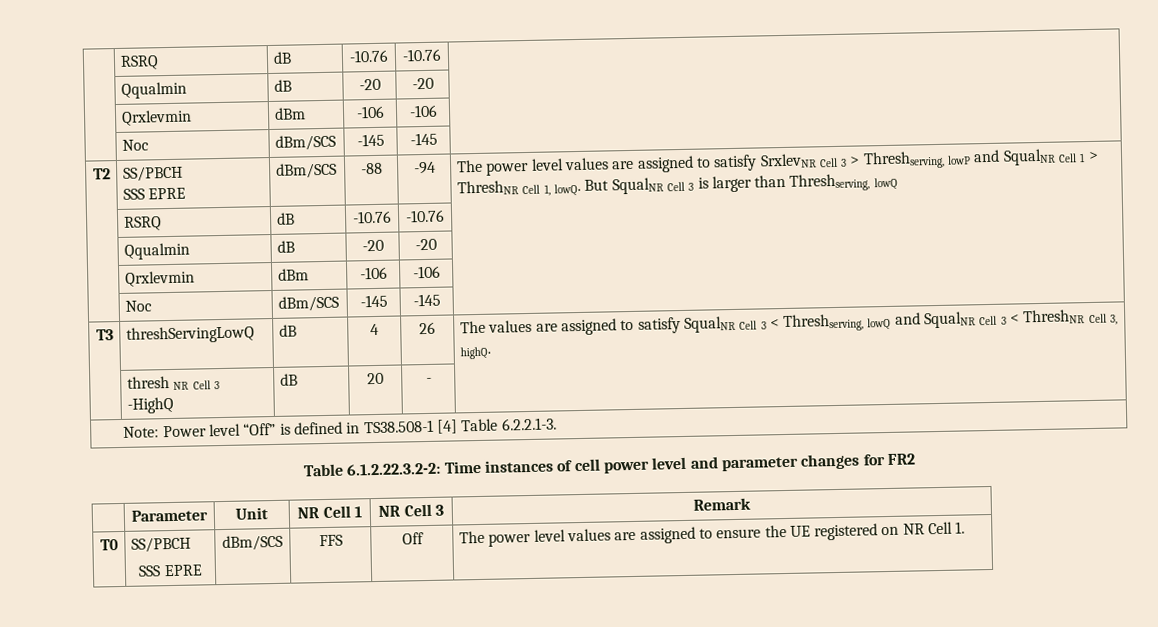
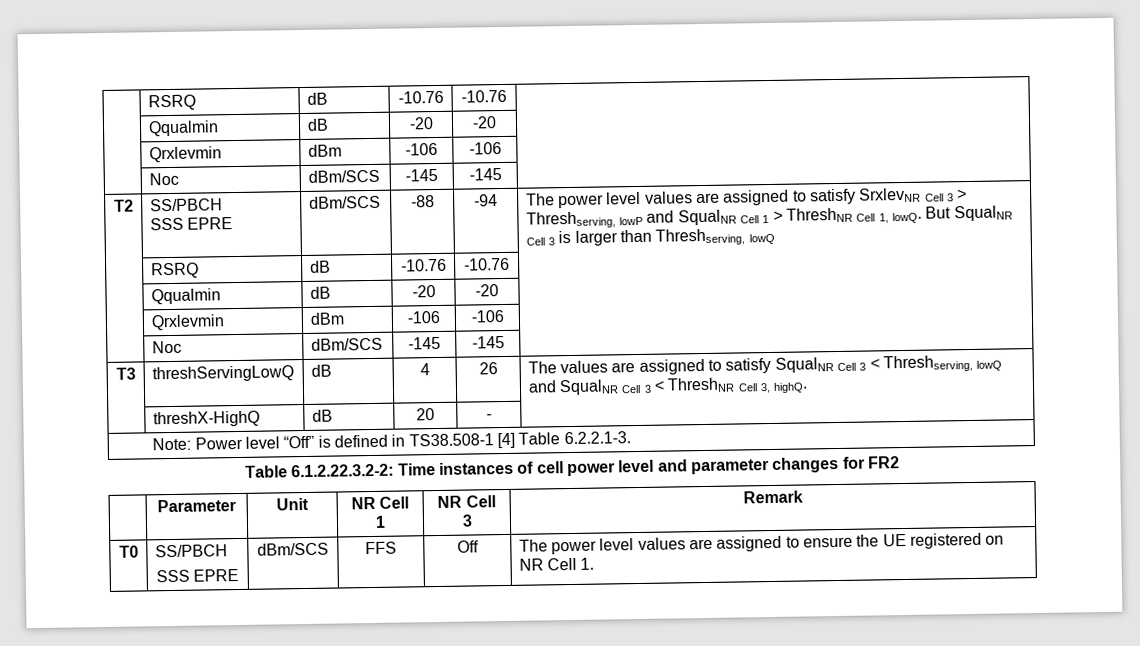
[126,376,220,390] [126,396,174,414] thresh NR Cell 3 -HighQ -> [152,410,260,428] threshX-HighQ

